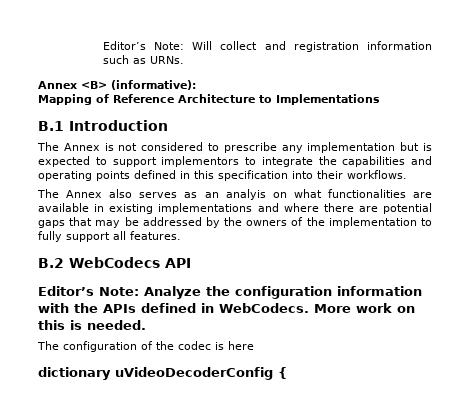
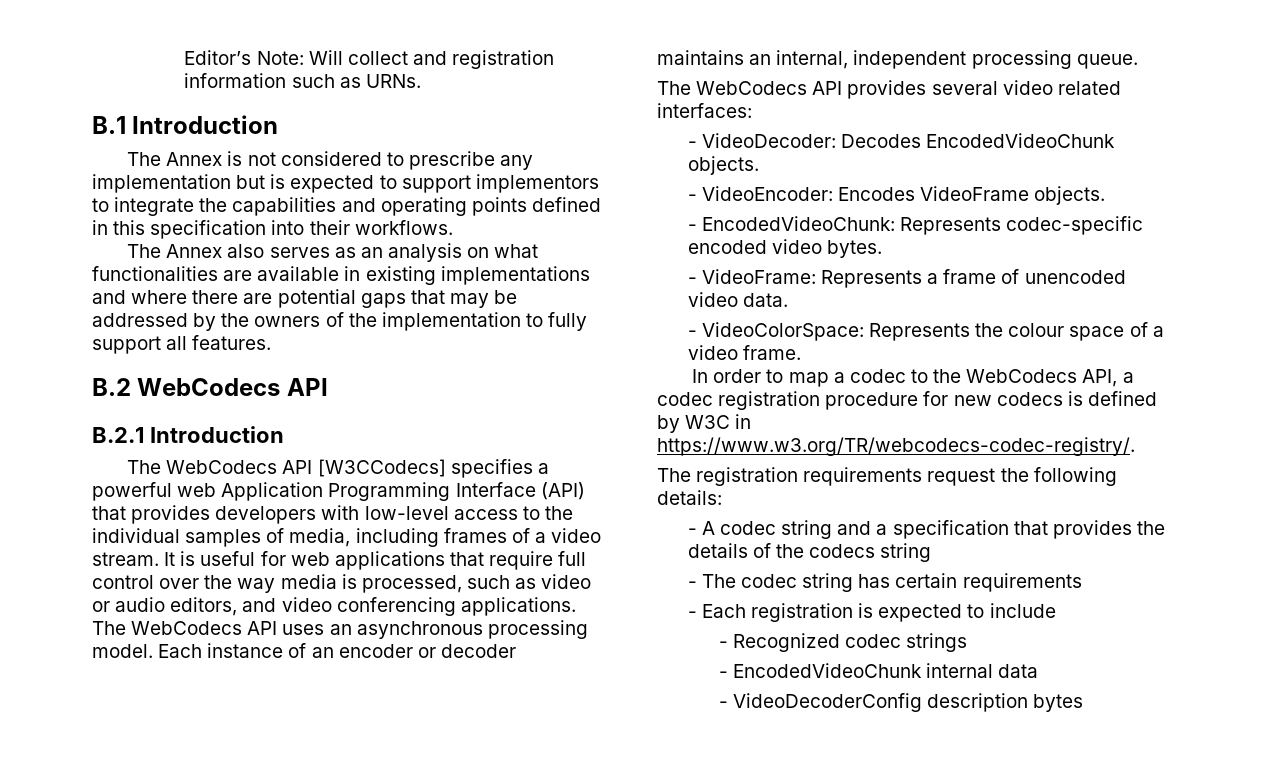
[38,80,196,90] [38,94,380,105] // Annex <B> (informative): // Mapping of Reference Architecture to Implementations -> (421, 81) none
[225,189,266,200] analyis -> [388,243,463,262] analysis
[38,286,422,299] [38,303,415,313] [38,320,146,330] [37,341,254,352] [38,367,287,380] Editor’s Note: Analyze the configuration information with the APIs defined in WebCodecs. More work on this is needed. // The configuration of the codec is here // dictionary uVideoDecoderConfig { -> [92,426,284,443] [127,459,549,478] [92,482,585,501] [92,505,573,524] [92,528,602,547] [92,551,587,570] [92,574,592,593] [92,597,576,616] [92,620,588,639] [92,643,516,658] [657,50,1138,69] [657,80,1121,99] [657,103,752,118] [687,133,1116,148] [687,156,759,175] [687,186,1106,205] [687,216,1144,235] [687,239,883,258] [687,269,1126,288] [687,292,788,307] [687,322,1164,341] [687,345,801,360] [692,369,1134,387] [657,391,1157,410] [657,414,752,433] [657,437,1135,456] [657,467,1117,486] [657,490,722,505] [687,520,1165,539] [687,543,932,562] [687,573,1082,592] [687,603,1056,622] [718,633,967,652] [718,663,1038,678] [718,693,1083,712] B.2.1 Introduction // The WebCodecs API [W3CCodecs] specifies a powerful web Application Programming Interface (API) that provides developers with low-level access to the individual samples of media, including frames of a video stream. It is useful for web applications that require full control over the way media is processed, such as video or audio editors, and video conferencing applications. The WebCodecs API uses an asynchronous processing model. Each instance of an encoder or decoder maintains an internal, independent processing queue. // The WebCodecs API provides several video related interfaces: // - VideoDecoder: Decodes EncodedVideoChunk objects. // - VideoEncoder: Encodes VideoFrame objects. // - EncodedVideoChunk: Represents codec-specific encoded video bytes. // - VideoFrame: Represents a frame of unencoded video data. // - VideoColorSpace: Represents the colour space of a video frame. // In order to map a codec to the WebCodecs API, a codec registration procedure for new codecs is defined by W3C in https://www.w3.org/TR/webcodecs-codec-registry/. // The registration requirements request the following details: // - A codec string and a specification that provides the details of the codecs string // - The codec string has certain requirements // - Each registration is expected to include // - Recognized codec strings // - EncodedVideoChunk internal data // - VideoDecoderConfig description bytes

